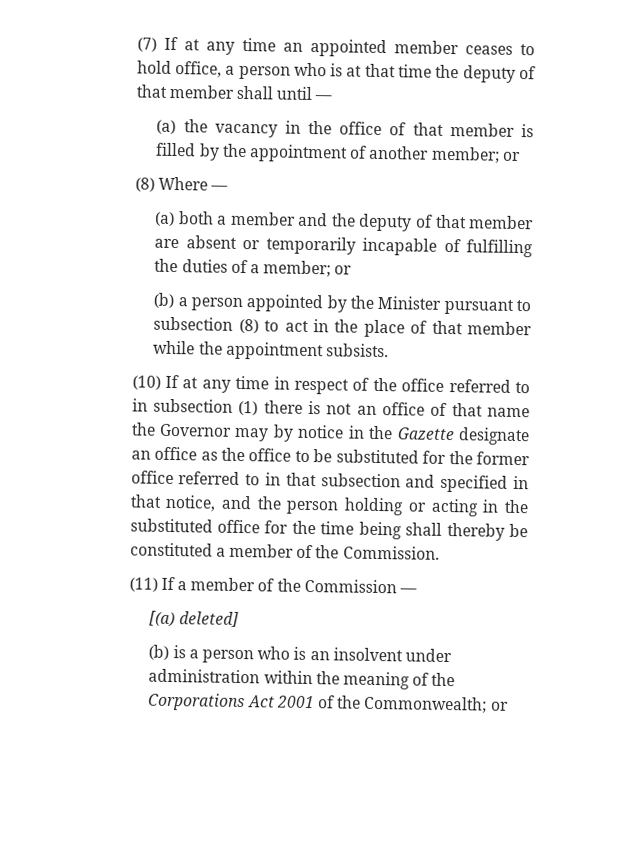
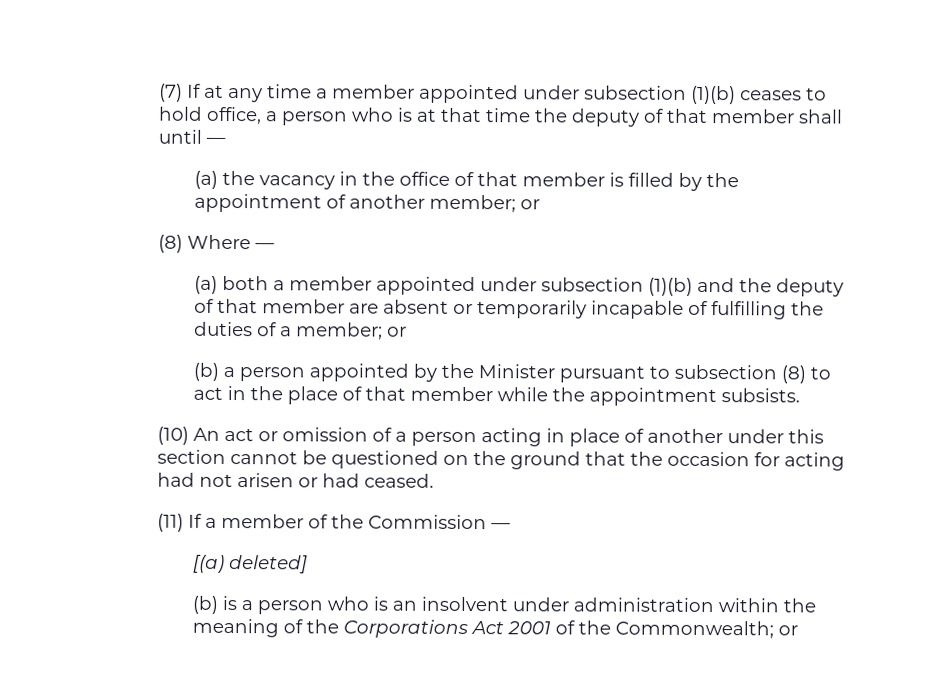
[282,38,459,58] an appointed member -> [315,84,736,105] a member appointed under subsection (1)(b)
(296, 218) none -> [376,276,694,296] appointed under subsection (1)(b)
[165,374,530,395] [131,398,530,418] [130,422,530,446] [130,446,531,466] [130,470,529,493] [129,494,529,517] [129,518,528,541] [129,542,440,560] If at any time in respect of the office referred to in subsection (1) there is not an office of that name the Governor may by notice in the Gazette designate an office as the office to be substituted for the former office referred to in that subsection and specified in that notice, and the person holding or acting in the substituted office for the time being shall thereby be constituted a member of the Commission. -> [192,427,824,447] [156,449,845,471] [156,472,434,488] An act or omission of a person acting in place of another under this section cannot be questioned on the ground that the occasion for acting had not arisen or had ceased.

